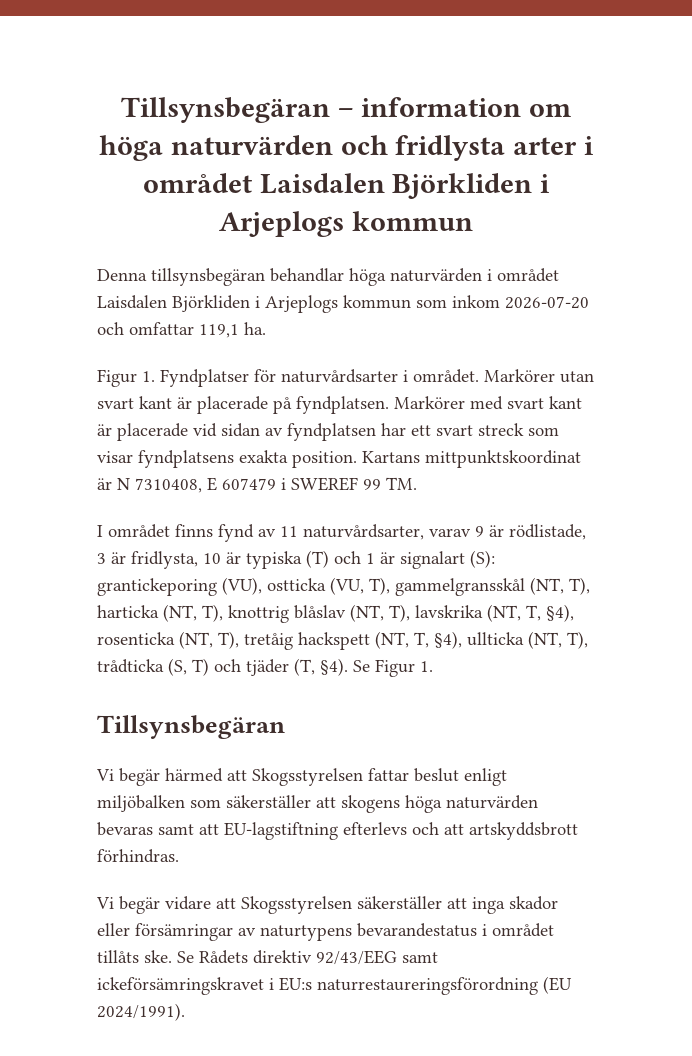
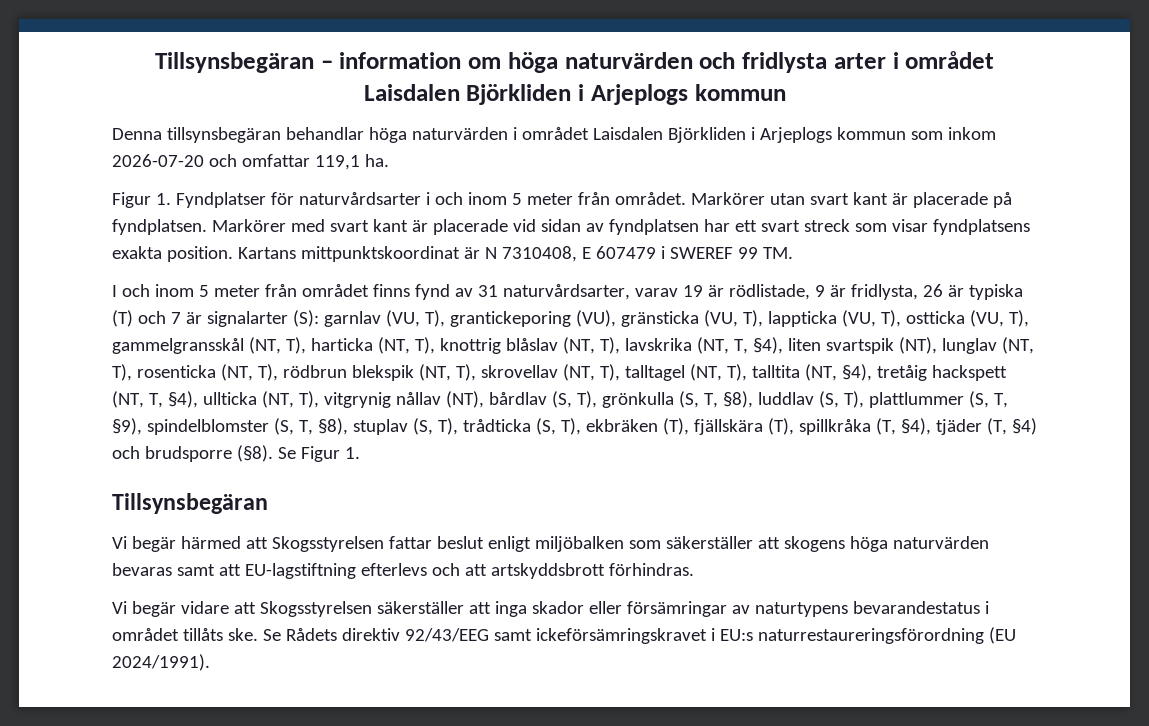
(408, 376) none -> [434,192,610,205] och inom 5 meter från
(103, 531) none -> [121,284,297,297] och inom 5 meter från
[280,526,298,537] 11 -> [477,285,498,297] 31
[475,524,586,540] [97,550,495,569] [97,577,262,596] 9 är rödlistade, 3 är fridlysta, 10 är typiska (T) och 1 är signalart (S): grantickeporing (VU), -> [682,284,1023,300] [112,310,901,327] 19 är rödlistade, 9 är fridlysta, 26 är typiska (T) och 7 är signalarter (S): garnlav (VU, T), grantickeporing (VU), gränsticka (VU, T), lappticka (VU, T),
[97,631,239,649] rosenticka (NT, T), -> [787,337,1034,354] [112,364,872,381] liten svartspik (NT), lunglav (NT, T), rosenticka (NT, T), rödbrun blekspik (NT, T), skrovellav (NT, T), talltagel (NT, T), talltita (NT, §4),
[97,658,348,676] trådticka (S, T) och tjäder (T, §4). -> [323,391,1008,408] [112,418,1037,435] [112,445,273,462] vitgrynig nållav (NT), bårdlav (S, T), grönkulla (S, T, §8), luddlav (S, T), plattlummer (S, T, §9), spindelblomster (S, T, §8), stuplav (S, T), trådticka (S, T), ekbräken (T), fjällskära (T), spillkråka (T, §4), tjäder (T, §4) och brudsporre (§8).

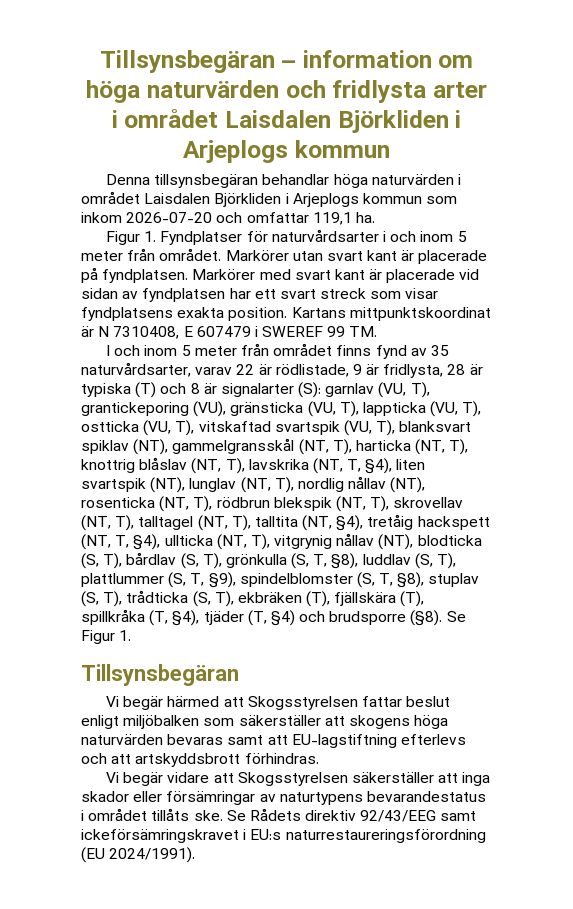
[477,285,498,297] 31 -> [430,345,449,356] 35
[682,285,703,297] 19 -> [236,364,255,375] 22
[922,284,943,297] 26 -> [447,364,466,375] 28
[170,312,181,324] 7 -> [190,383,200,394] 8
(1029, 318) none -> [198,420,472,436] [81,439,169,455] vitskaftad svartspik (VU, T), blanksvart spiklav (NT),
(132, 372) none -> [297,476,426,493] nordlig nållav (NT),
(484, 399) none -> [417,535,482,546] [81,553,123,569] blodticka (S, T),

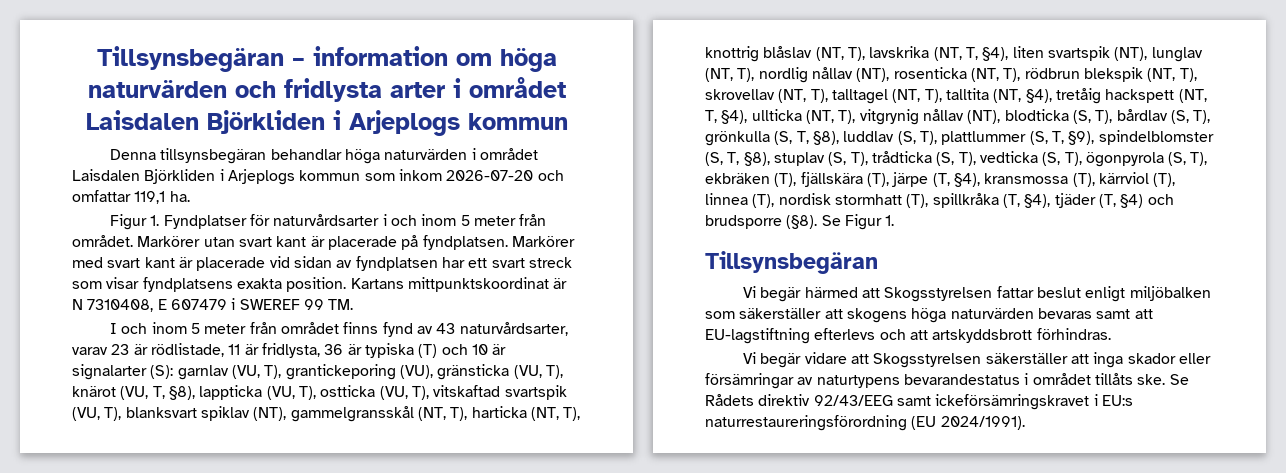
[430,345,449,356] 35 -> [436,323,456,334] 43
[236,364,255,375] 22 -> [111,344,130,355] 23
[352,364,362,375] 9 -> [228,344,241,355] 11
[447,364,466,375] 28 -> [324,344,344,355] 36
[190,383,200,394] 8 -> [471,344,488,355] 10
(359, 409) none -> [72,386,195,400] knärot (VU, T, §8),
[237,591,397,607] ekbräken (T), fjällskära -> [979,151,1208,167] [705,172,1176,187] [705,193,902,208] vedticka (S, T), ögonpyrola (S, T), ekbräken (T), fjällskära (T), järpe (T, §4), kransmossa (T), kärrviol (T), linnea (T), nordisk stormhatt

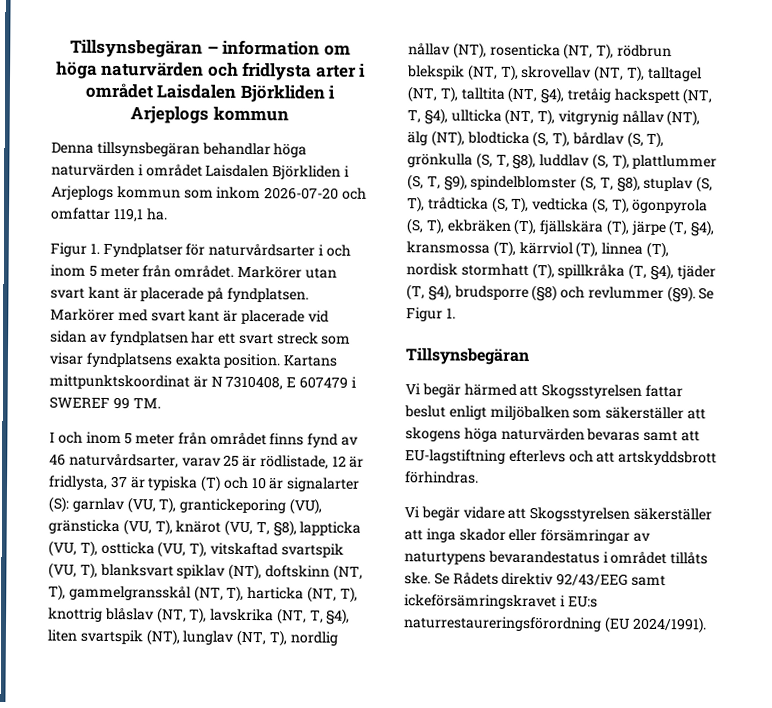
[436,323,456,334] 43 -> [49,453,66,466] 46
[111,344,130,355] 23 -> [223,454,240,467] 25
[228,344,241,355] 11 -> [331,455,347,467] 12
[324,344,344,355] 36 -> [110,475,128,489] 37
(287, 414) none -> [264,564,363,581] [48,584,66,601] doftskinn (NT, T),
(1001, 117) none -> [407,130,465,147] älg (NT),
[1120,194,1174,208] [705,215,818,229] §4) och brudsporre (§8). -> [427,284,696,303] §4), brudsporre (§8) och revlummer (§9).

